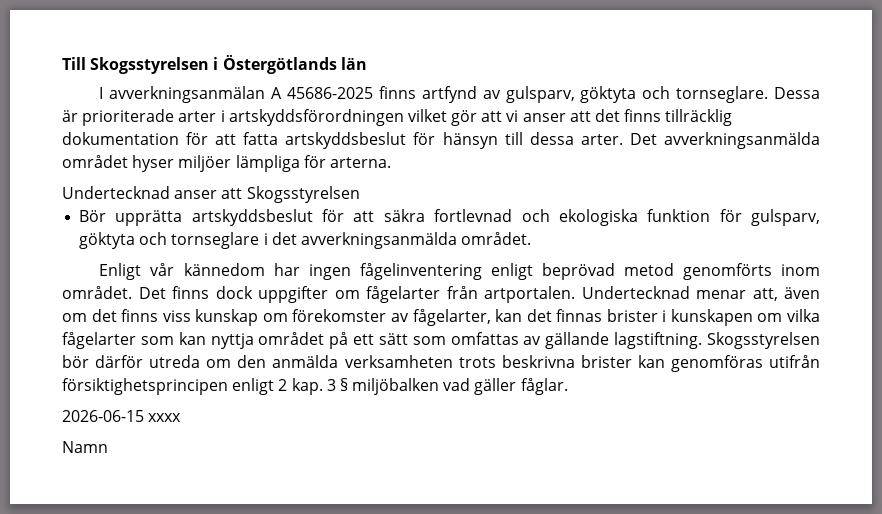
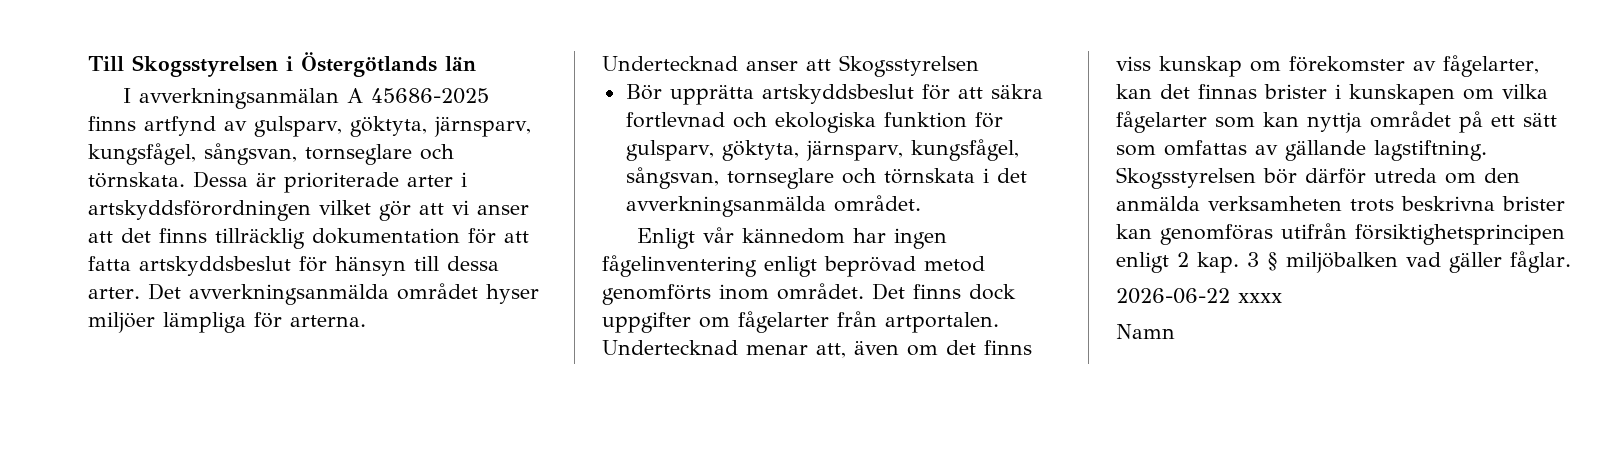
[580,86,769,103] göktyta och tornseglare. -> [349,116,531,137] [88,143,454,165] [88,172,185,188] göktyta, järnsparv, kungsfågel, sångsvan, tornseglare och törnskata.
[79,232,260,249] göktyta och tornseglare -> [721,139,1019,161] [625,167,975,189] göktyta, järnsparv, kungsfågel, sångsvan, tornseglare och törnskata
[62,410,144,422] 2026-06-15 -> [1116,288,1230,304] 2026-06-22

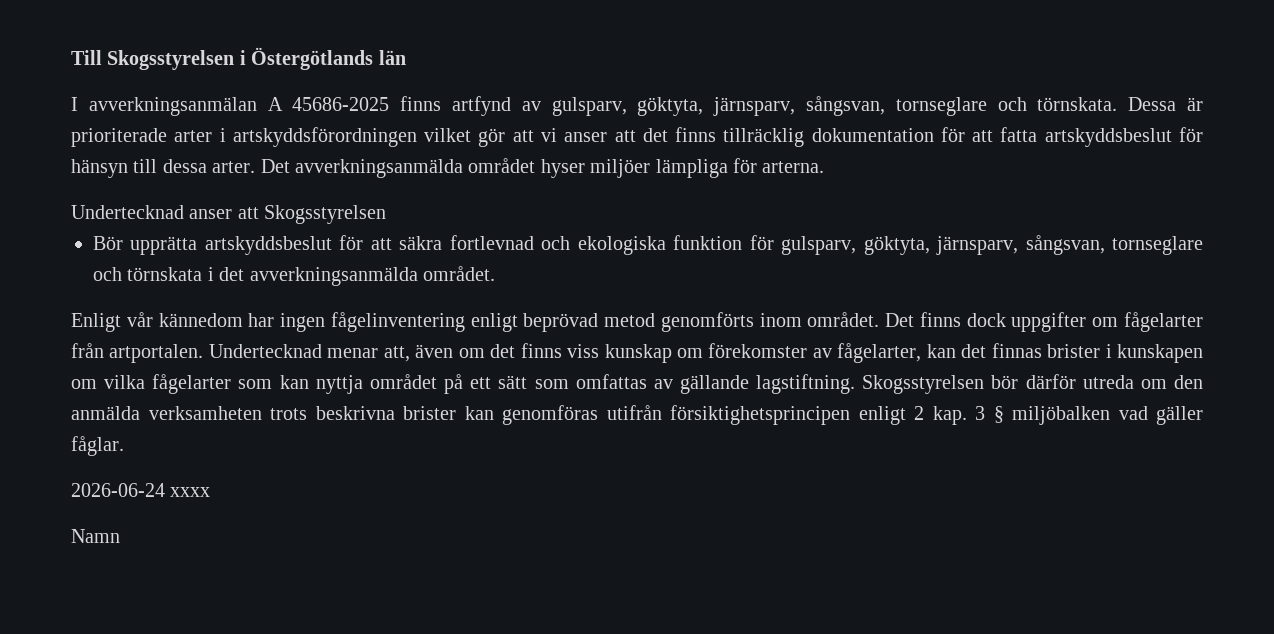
[88,143,196,165] kungsfågel, -> (796, 106) none
[910,139,1019,161] kungsfågel, -> (1019, 245) none
[1116,288,1230,304] 2026-06-22 -> [71,483,165,497] 2026-06-24

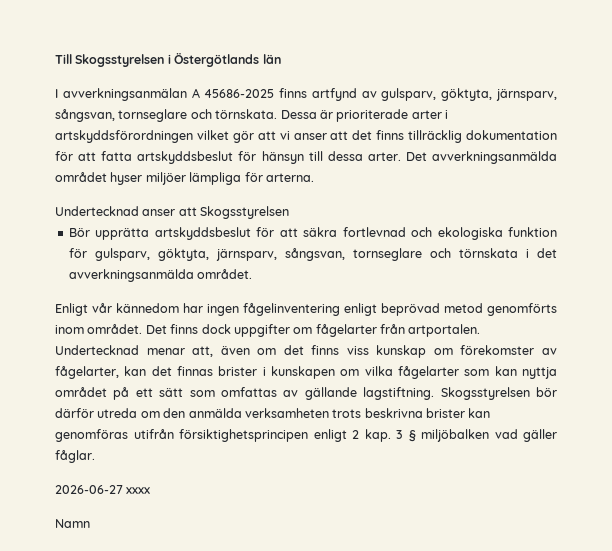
[71,483,165,497] 2026-06-24 -> [55,485,123,494] 2026-06-27

